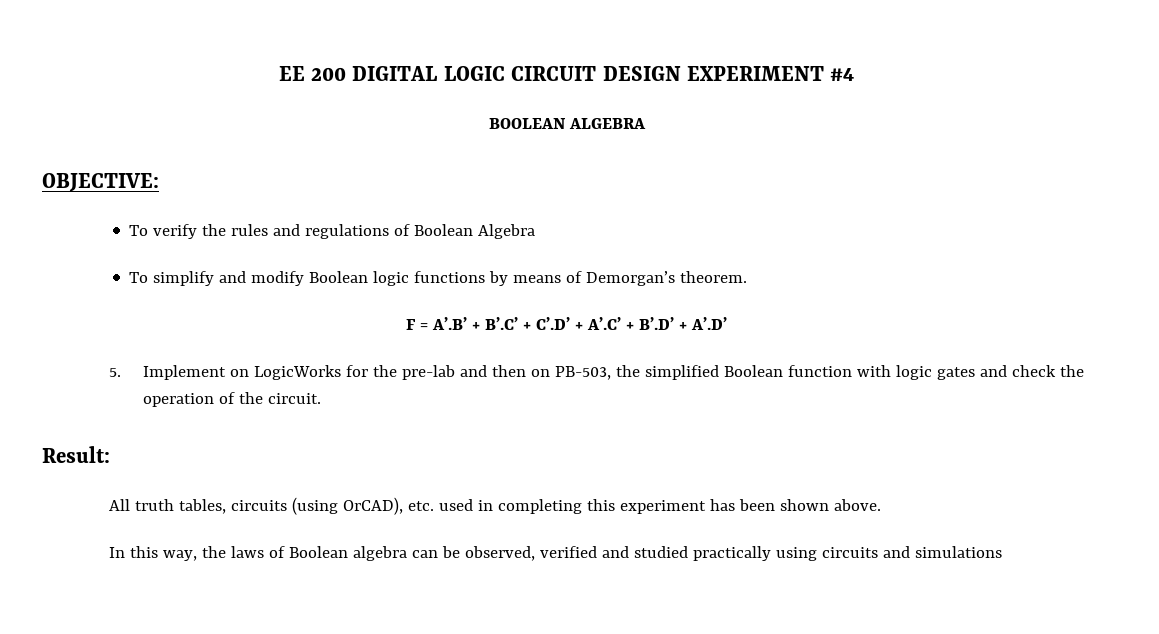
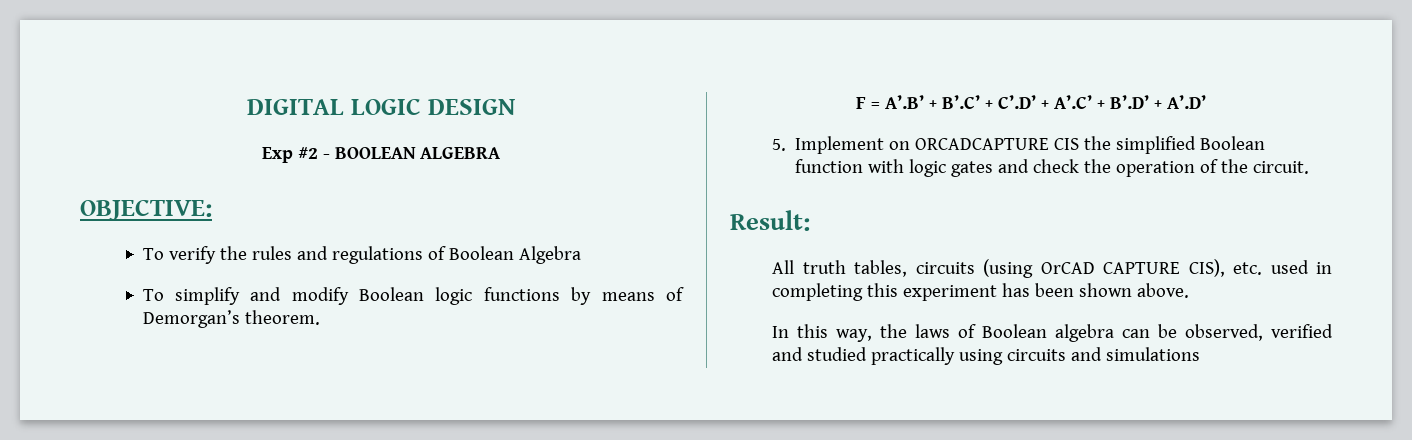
[278,66,347,81] EE 200 -> (246, 107) none
[511,66,597,81] CIRCUIT -> (421, 106) none
[686,66,855,81] EXPERIMENT #4 // -> [261,147,330,163] // Exp #2 -
[253,365,611,380] LogicWorks for the pre-lab and then on PB-503, -> [915,138,1080,150] ORCADCAPTURE CIS
[343,497,404,515] OrCAD), -> [1040,259,1225,277] OrCAD CAPTURE CIS),

